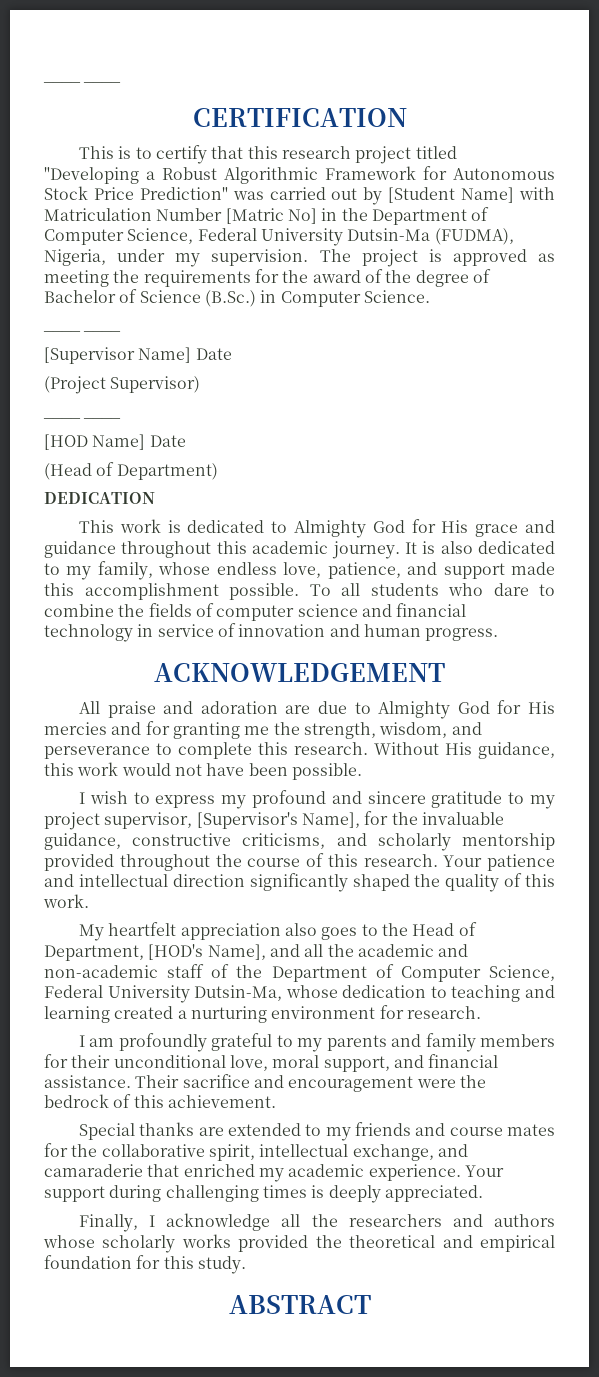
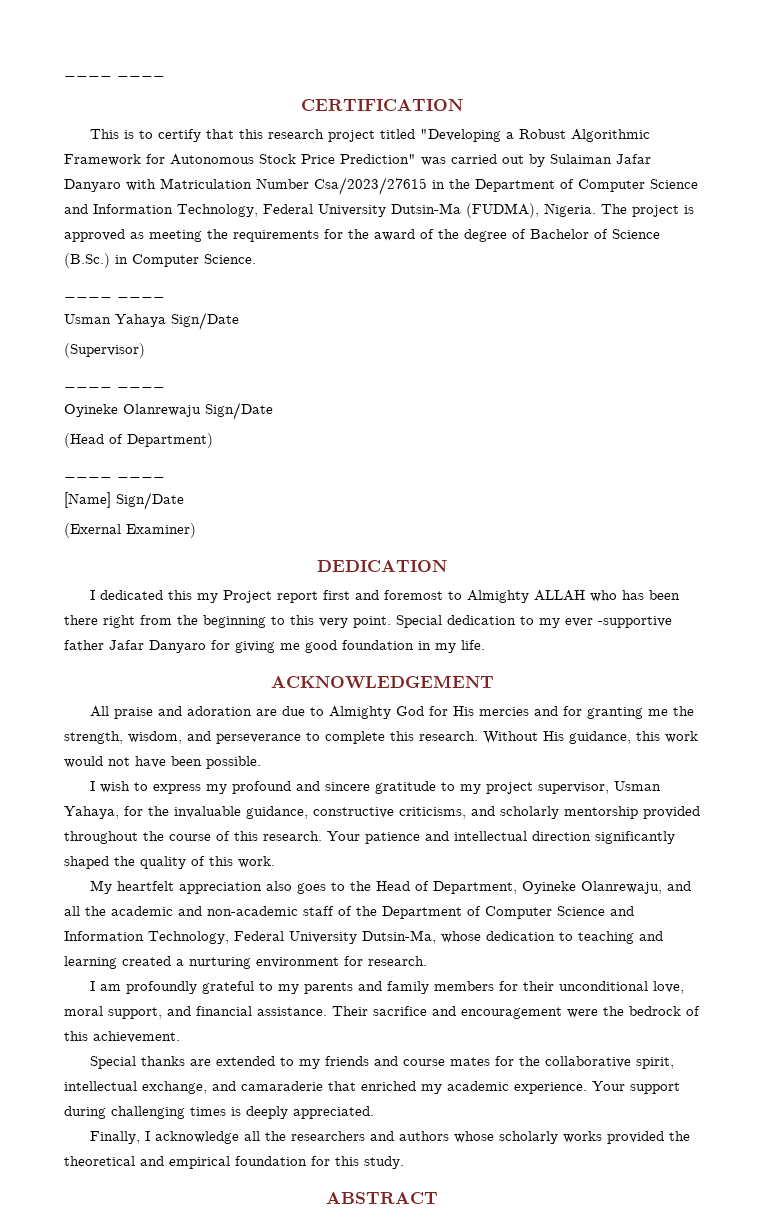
[388,187,515,203] [Student Name] -> [550,154,651,164] [64,179,121,192] Sulaiman Jafar Danyaro
[225,208,317,224] [Matric No] -> [314,177,427,195] Csa/2023/27615
[127,228,514,246] [44,249,309,267] Science, Federal University Dutsin-Ma (FUDMA), Nigeria, under my supervision. -> [650,179,698,189] [64,203,596,218] Science and Information Technology, Federal University Dutsin-Ma (FUDMA), Nigeria.
[44,347,232,364] [44,376,201,394] [43,418,122,419] [44,434,186,450] [Supervisor Name] Date // (Project Supervisor) // ____ ____ // [HOD Name] Date -> [64,312,239,330] [64,343,145,358] [64,384,165,388] [64,402,273,420] Usman Yahaya Sign/Date // (Supervisor) // ____ ____ // Oyineke Olanrewaju Sign/Date
[44,492,155,504] [78,519,555,538] [44,541,555,559] [44,561,555,580] [44,583,555,600] [44,603,467,621] [44,623,499,642] DEDICATION // This work is dedicated to Almighty God for His grace and guidance throughout this academic journey. It is also dedicated to my family, whose endless love, patience, and support made this accomplishment possible. To all students who dare to combine the fields of computer science and financial technology in service of innovation and human progress. -> [64,474,165,478] [64,492,184,510] [64,523,196,538] [317,560,447,572] [89,590,680,603] [64,615,672,628] [64,640,485,653] ____ ____ // [Name] Sign/Date // (Exernal Examiner) // DEDICATION // I dedicated this my Project report first and foremost to Almighty ALLAH who has been there right from the beginning to this very point. Special dedication to my ever -supportive father Jafar Danyaro for giving me good foundation in my life.
[196,812,360,829] [Supervisor's Name], -> [613,781,661,791] [64,806,119,819] Usman Yahaya,
[148,944,266,960] [HOD's Name], -> [521,881,662,894] Oyineke Olanrewaju,
[489,965,555,981] Science, -> [557,906,634,916] [64,931,229,944] Science and Information Technology,

